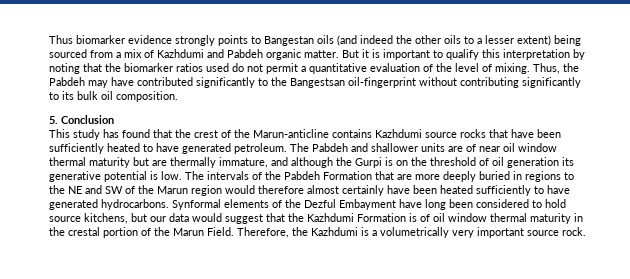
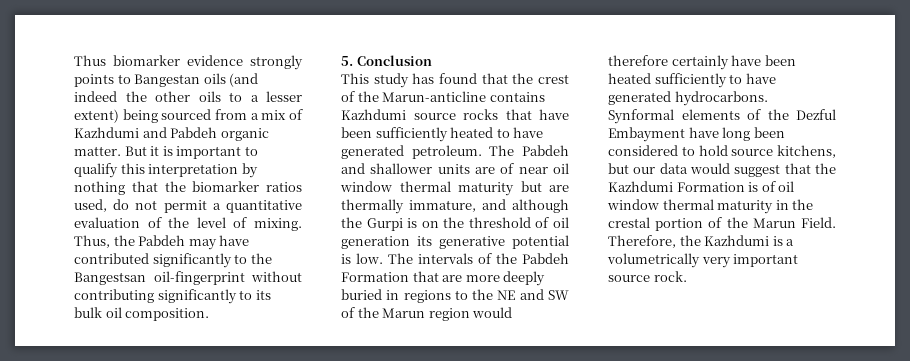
[49,63,80,74] noting -> [74,181,125,195] nothing
[206,63,229,72] used -> [74,199,107,212] used,
[307,185,339,194] almost -> (668, 60) none

